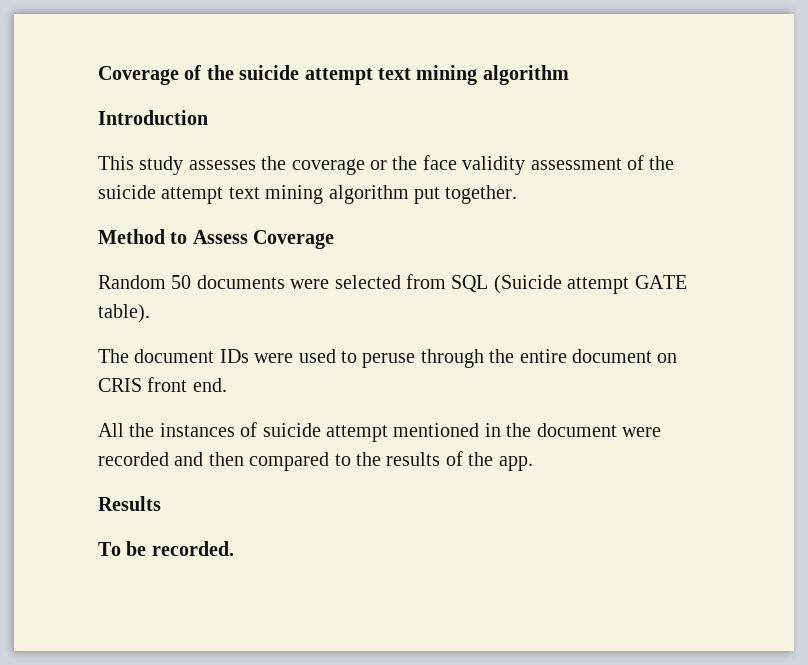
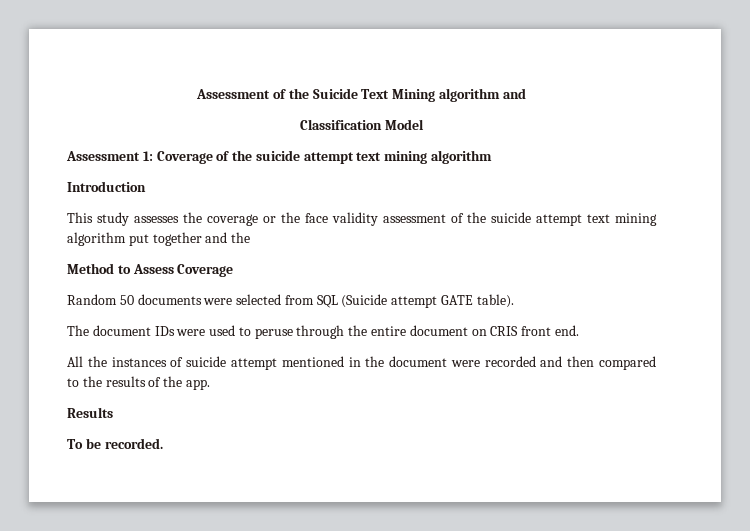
(98, 75) none -> [196,88,526,102] [300,119,424,130] [66,151,153,161] Assessment of the Suicide Text Mining algorithm and // Classification Model // Assessment 1:
[445,185,518,204] together. -> [152,232,251,246] together and the

